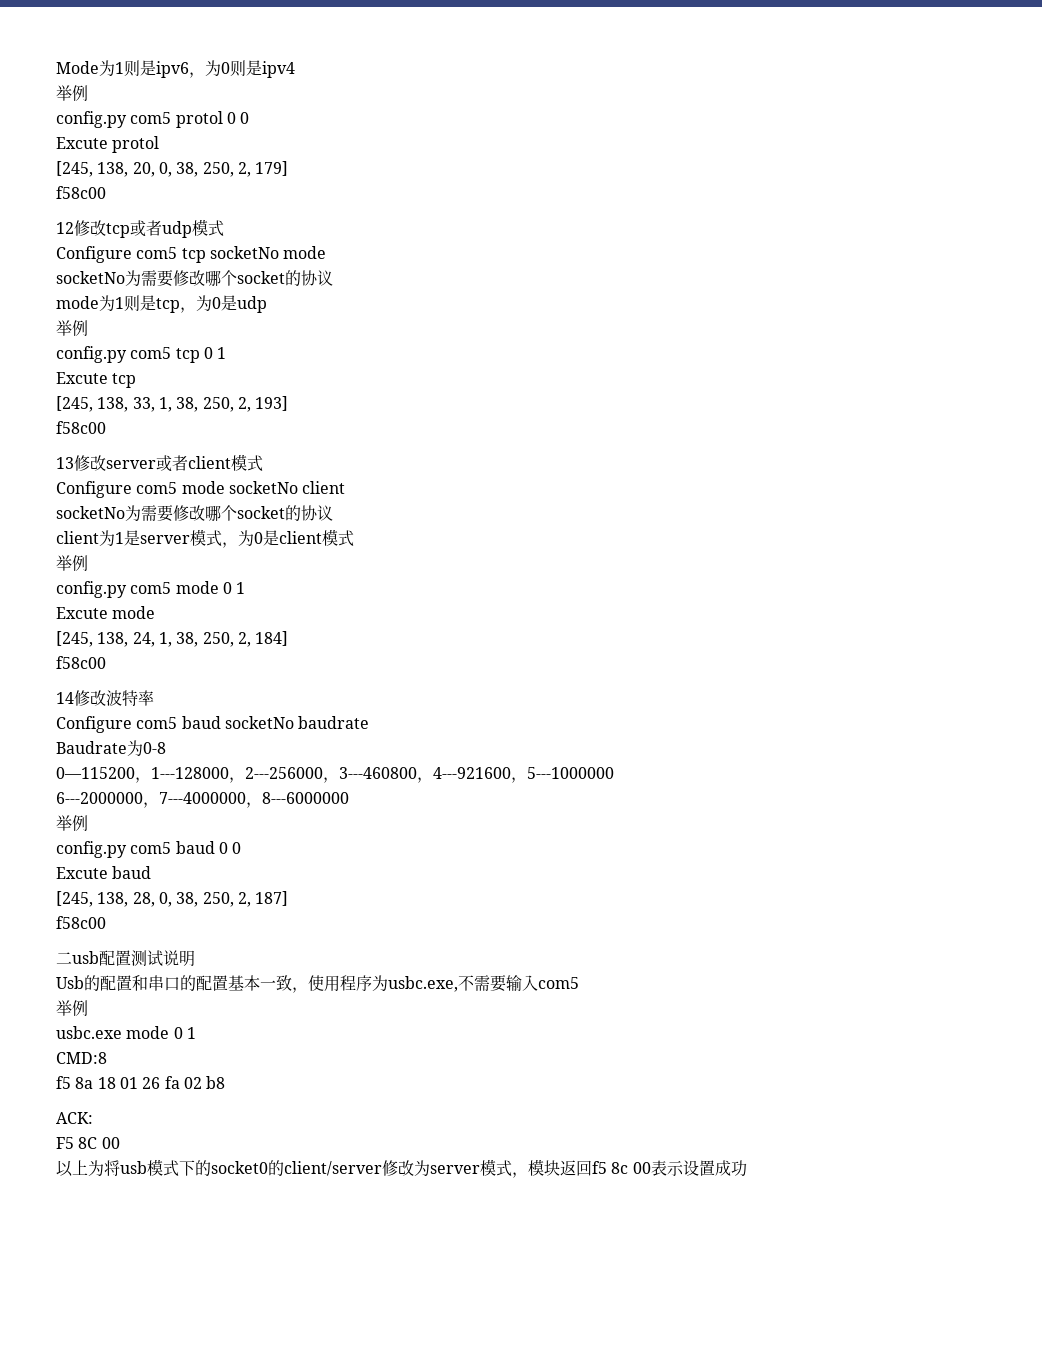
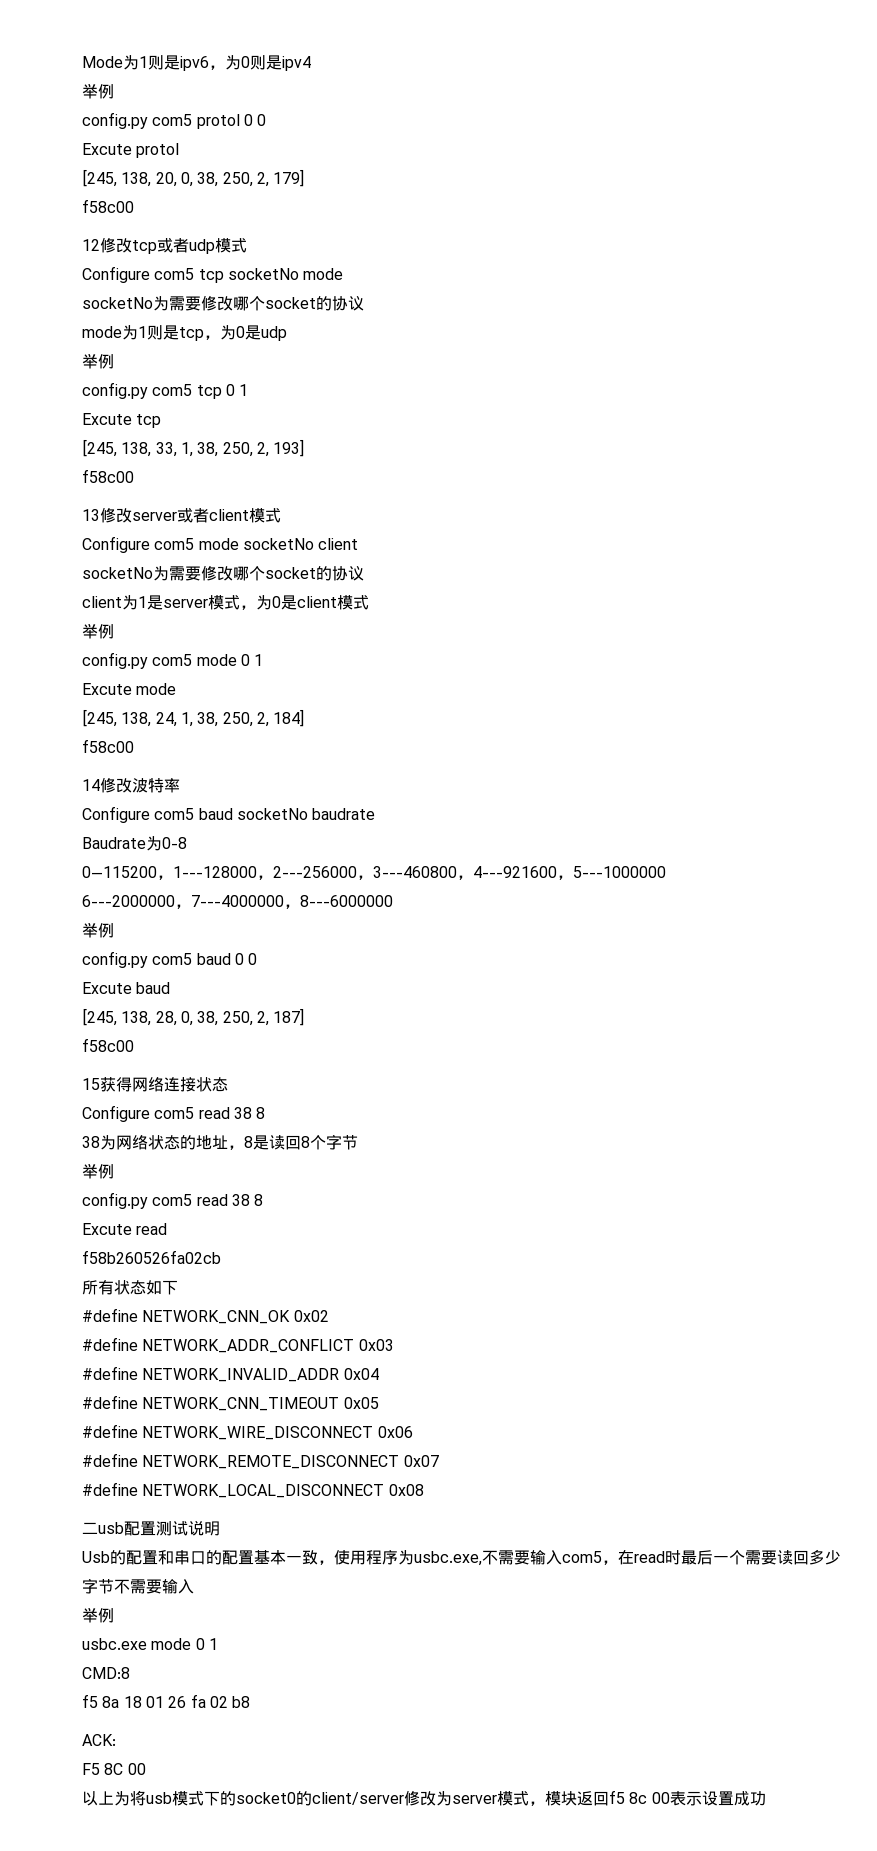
(106, 922) none -> [82,1077,228,1092] [82,1105,266,1122] [82,1134,358,1150] [82,1164,114,1179] [82,1192,264,1209] [82,1223,168,1235] [82,1250,221,1264] [82,1280,178,1295] [82,1308,329,1324] [82,1337,394,1353] [82,1366,379,1382] [82,1395,379,1411] [82,1424,413,1440] [82,1453,439,1469] [82,1482,424,1498] // 15获得网络连接状态 // Configure com5 read 38 8 // 38为网络状态的地址，8是读回8个字节 // 举例 // config.py com5 read 38 8 // Excute read // f58b260526fa02cb // 所有状态如下 // #define NETWORK_CNN_OK 0x02 // #define NETWORK_ADDR_CONFLICT 0x03 // #define NETWORK_INVALID_ADDR 0x04 // #define NETWORK_CNN_TIMEOUT 0x05 // #define NETWORK_WIRE_DISCONNECT 0x06 // #define NETWORK_REMOTE_DISCONNECT 0x07 // #define NETWORK_LOCAL_DISCONNECT 0x08
(579, 983) none -> [602,1549,841,1565] [82,1578,194,1594] ，在read时最后一个需要读回多少字节不需要输入

